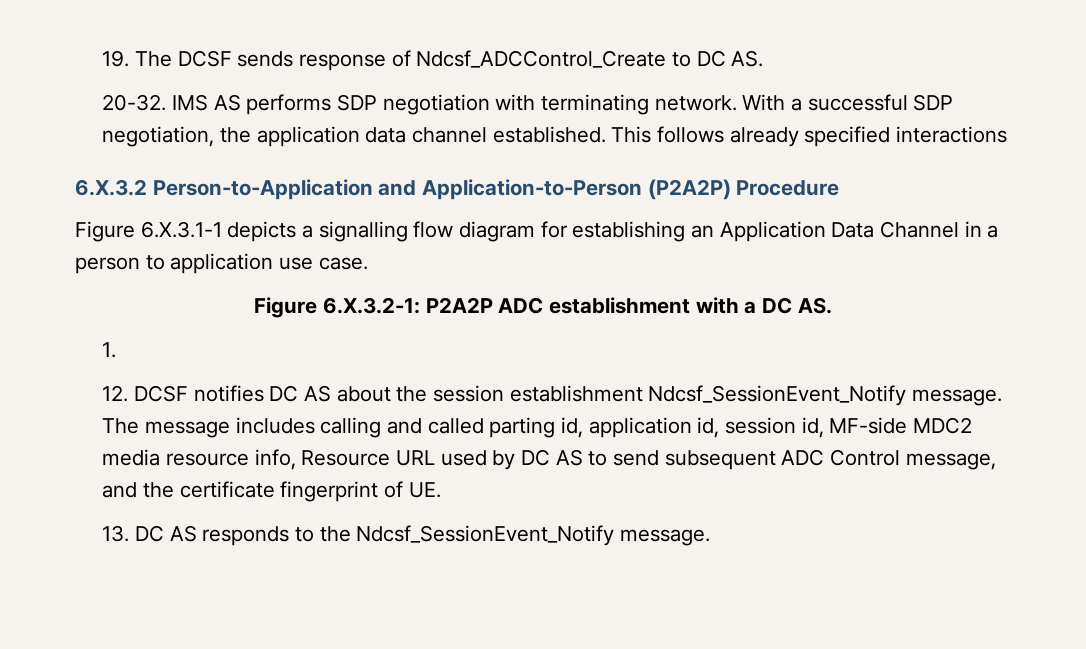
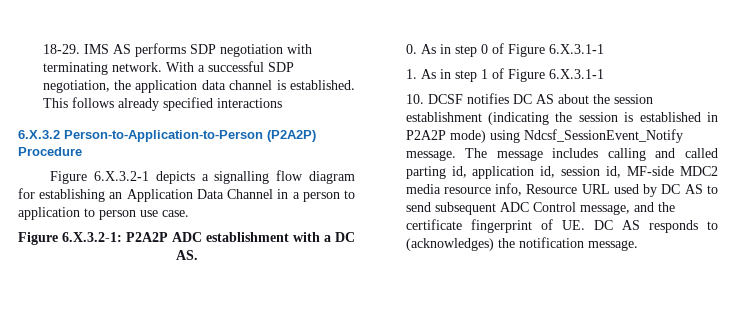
[102,50,764,71] [102,94,167,111] 19. The DCSF sends response of Ndcsf_ADCControl_Create to DC AS. // 20-32. -> [42,44,80,54] 18-29.
(487, 135) none -> [276,80,286,90] is
[152,179,643,200] Person-to-Application and Application-to-Person -> [64,130,263,142] Person-to-Application-to-Person
[140,221,222,238] 6.X.3.1-1 -> [94,171,150,181] 6.X.3.2-1
(274, 263) none -> [84,208,136,220] to person
[102,342,117,358] [102,385,129,402] 1. // 12. -> [405,43,604,57] [405,68,604,82] [405,94,424,104] 0. As in step 0 of Figure 6.X.3.1-1 // 1. As in step 1 of Figure 6.X.3.1-1 // 10.
(643, 393) none -> [488,112,718,125] [405,130,520,143] (indicating the session is established in P2A2P mode) using
[102,525,130,542] // 13. -> (585, 225) none
[319,525,615,546] the Ndcsf_SessionEvent_Notify -> [405,237,584,251] (acknowledges) the notification

